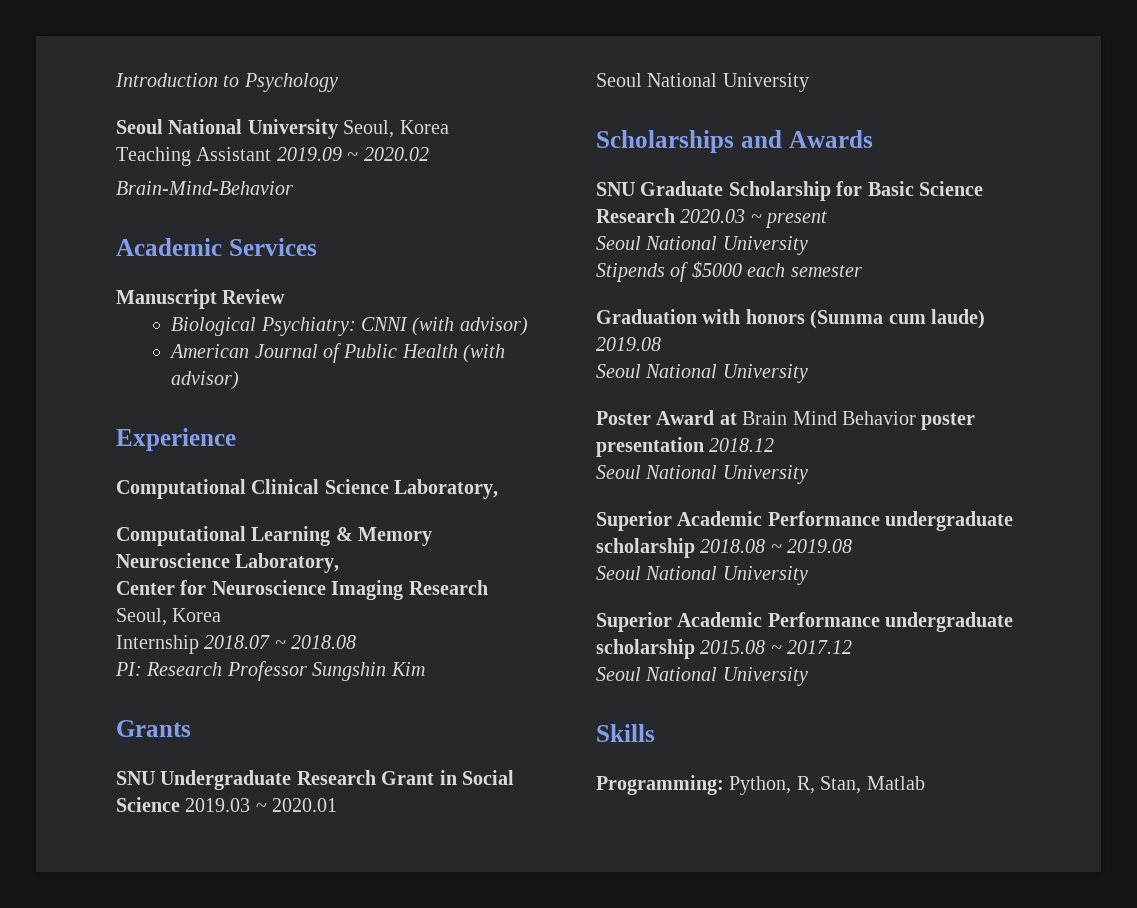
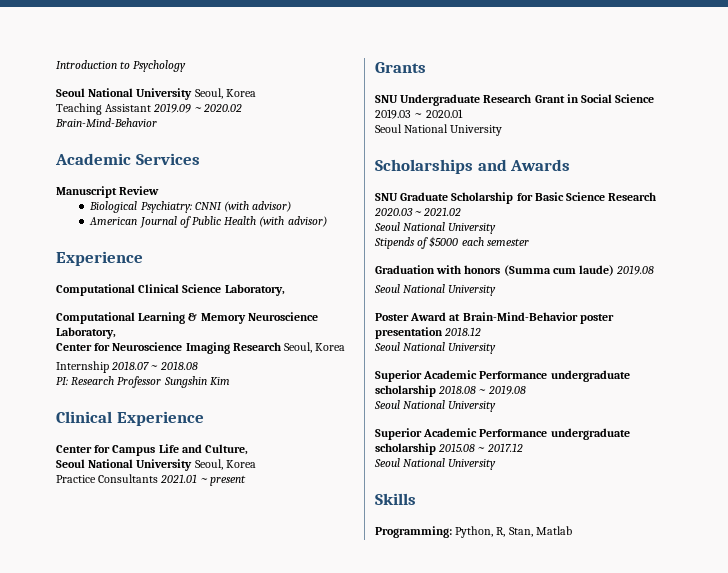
(425, 669) none -> [56,411,204,426] [56,444,249,456] [56,459,256,471] [56,474,246,486] // Clinical Experience // Center for Campus Life and Culture, // Seoul National University Seoul, Korea // Practice Consultants 2021.01 ~ present
[765,211,828,228] present -> [423,207,462,216] 2021.02
[742,411,916,425] Brain Mind Behavior -> [462,312,578,321] Brain-Mind-Behavior

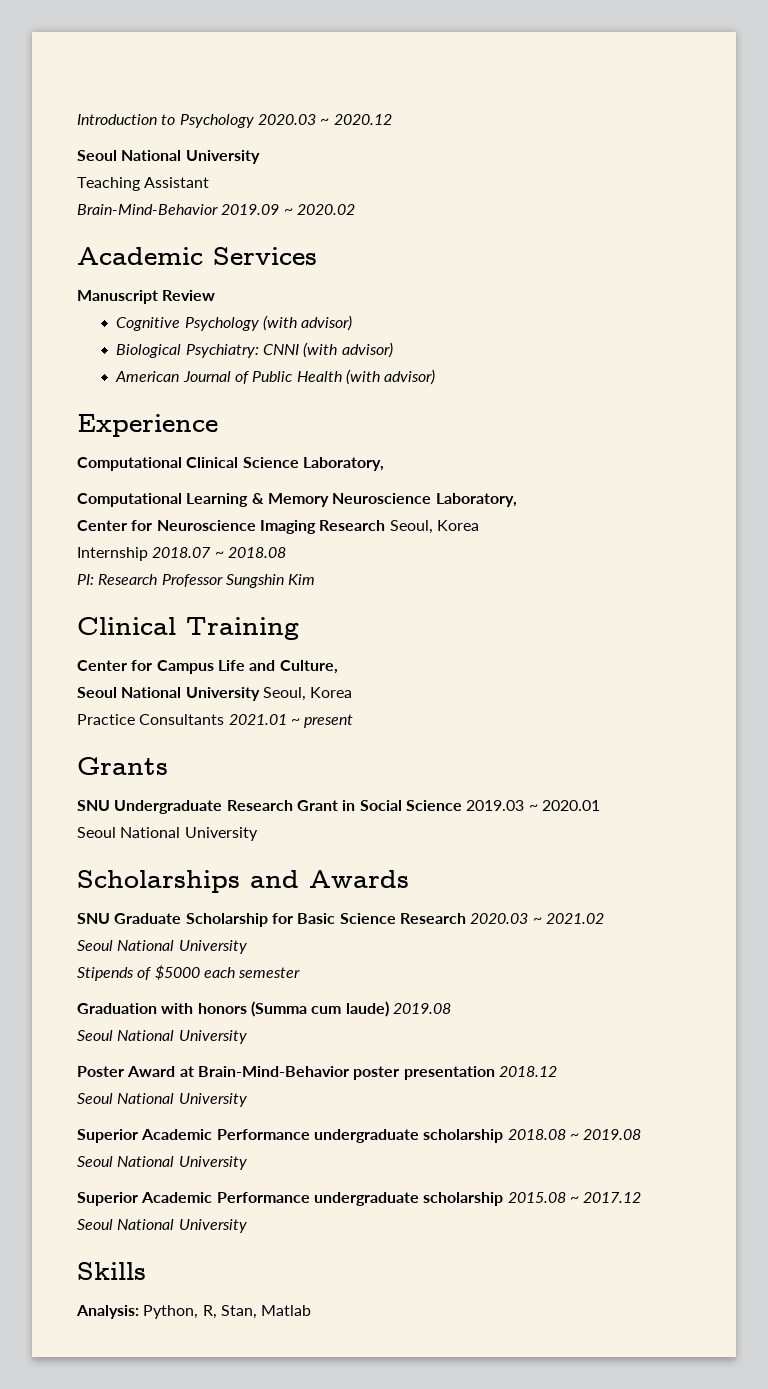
[56,88,256,100] // Seoul National University Seoul, Korea -> [257,114,392,125] [77,150,260,164] 2020.03 ~ 2020.12 // Seoul National University
(152, 108) none -> [77,204,218,215] // Brain-Mind-Behavior
[55,118,157,127] // Brain-Mind-Behavior -> (355, 209) none
(160, 190) none -> [116,315,353,331] // Cognitive Psychology (with advisor)
[116,411,204,426] Experience -> [186,617,299,640] Training
[375,526,452,538] Programming: -> [76,1305,139,1319] Analysis:

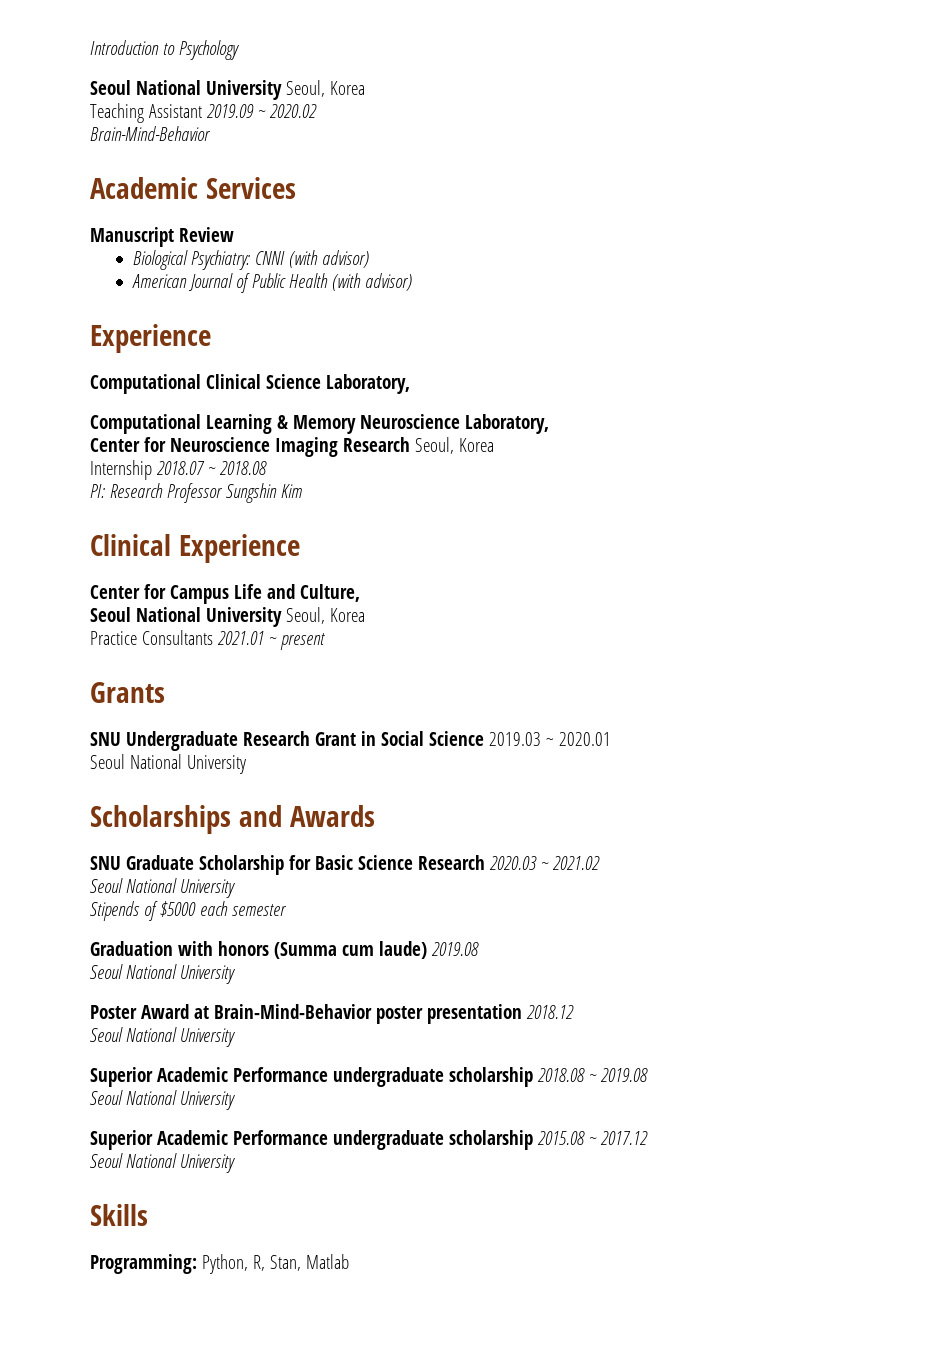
[257,114,392,125] [77,150,260,164] 2020.03 ~ 2020.12 // Seoul National University -> [90,80,365,100] // Seoul National University Seoul, Korea
[77,204,218,215] // Brain-Mind-Behavior -> (202, 111) none
(355, 209) none -> [90,126,211,141] // Brain-Mind-Behavior
[116,315,353,331] // Cognitive Psychology (with advisor) -> (234, 234) none
[186,617,299,640] Training -> [178,534,300,563] Experience
[76,1305,139,1319] Analysis: -> [90,1254,197,1274] Programming:

